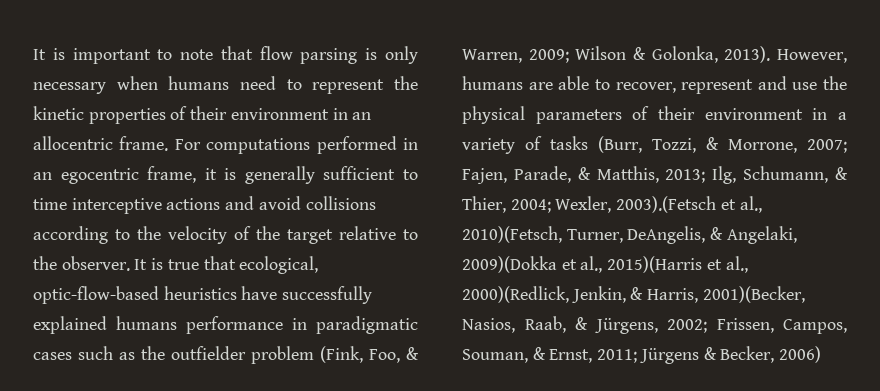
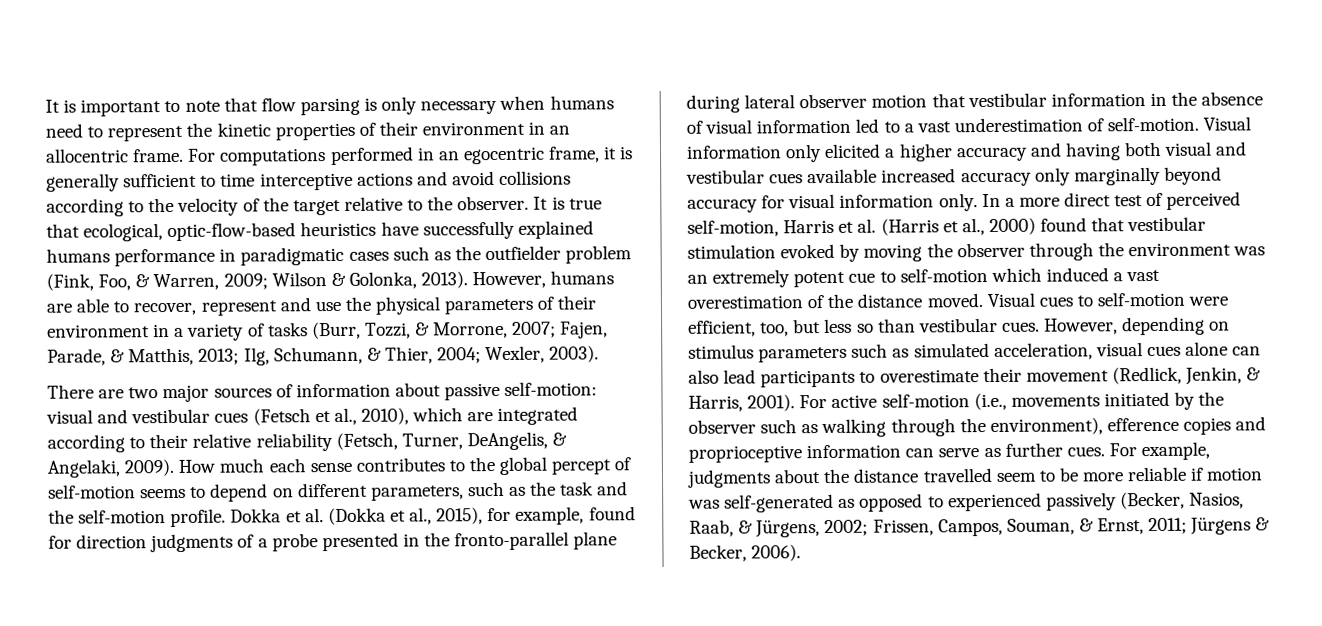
[616,196,762,213] [462,226,797,244] [462,256,748,273] [462,286,805,303] 2003).(Fetsch et al., 2010)(Fetsch, Turner, DeAngelis, & Angelaki, 2009)(Dokka et al., 2015)(Harris et al., 2000)(Redlick, Jenkin, & Harris, 2001)(Becker, -> [549,345,600,363] [47,381,598,403] [46,406,579,426] [47,431,568,453] [47,456,632,478] [48,481,629,502] [48,506,636,528] [48,531,618,553] [686,91,1264,113] [686,116,1252,134] [686,141,1248,163] [686,166,1222,187] [687,191,1242,213] [687,216,1207,237] [687,242,1266,262] [687,267,1161,288] [687,291,1229,309] [688,316,1231,337] [688,341,1262,363] [688,366,1262,388] [688,391,1225,412] [688,416,1267,438] [688,441,1211,463] [687,466,1264,488] [688,491,1185,513] 2003). // There are two major sources of information about passive self-motion: visual and vestibular cues (Fetsch et al., 2010), which are integrated according to their relative reliability (Fetsch, Turner, DeAngelis, & Angelaki, 2009). How much each sense contributes to the global percept of self-motion seems to depend on different parameters, such as the task and the self-motion profile. Dokka et al. (Dokka et al., 2015), for example, found for direction judgments of a probe presented in the fronto-parallel plane during lateral observer motion that vestibular information in the absence of visual information led to a vast underestimation of self-motion. Visual information only elicited a higher accuracy and having both visual and vestibular cues available increased accuracy only marginally beyond accuracy for visual information only. In a more direct test of perceived self-motion, Harris et al. (Harris et al., 2000) found that vestibular stimulation evoked by moving the observer through the environment was an extremely potent cue to self-motion which induced a vast overestimation of the distance moved. Visual cues to self-motion were efficient, too, but less so than vestibular cues. However, depending on stimulus parameters such as simulated acceleration, visual cues alone can also lead participants to overestimate their movement (Redlick, Jenkin, & Harris, 2001). For active self-motion (i.e., movements initiated by the observer such as walking through the environment), efference copies and proprioceptive information can serve as further cues. For example, judgments about the distance travelled seem to be more reliable if motion was self-generated as opposed to experienced passively (Becker,
[779,346,822,363] 2006) -> [751,544,802,562] 2006).

